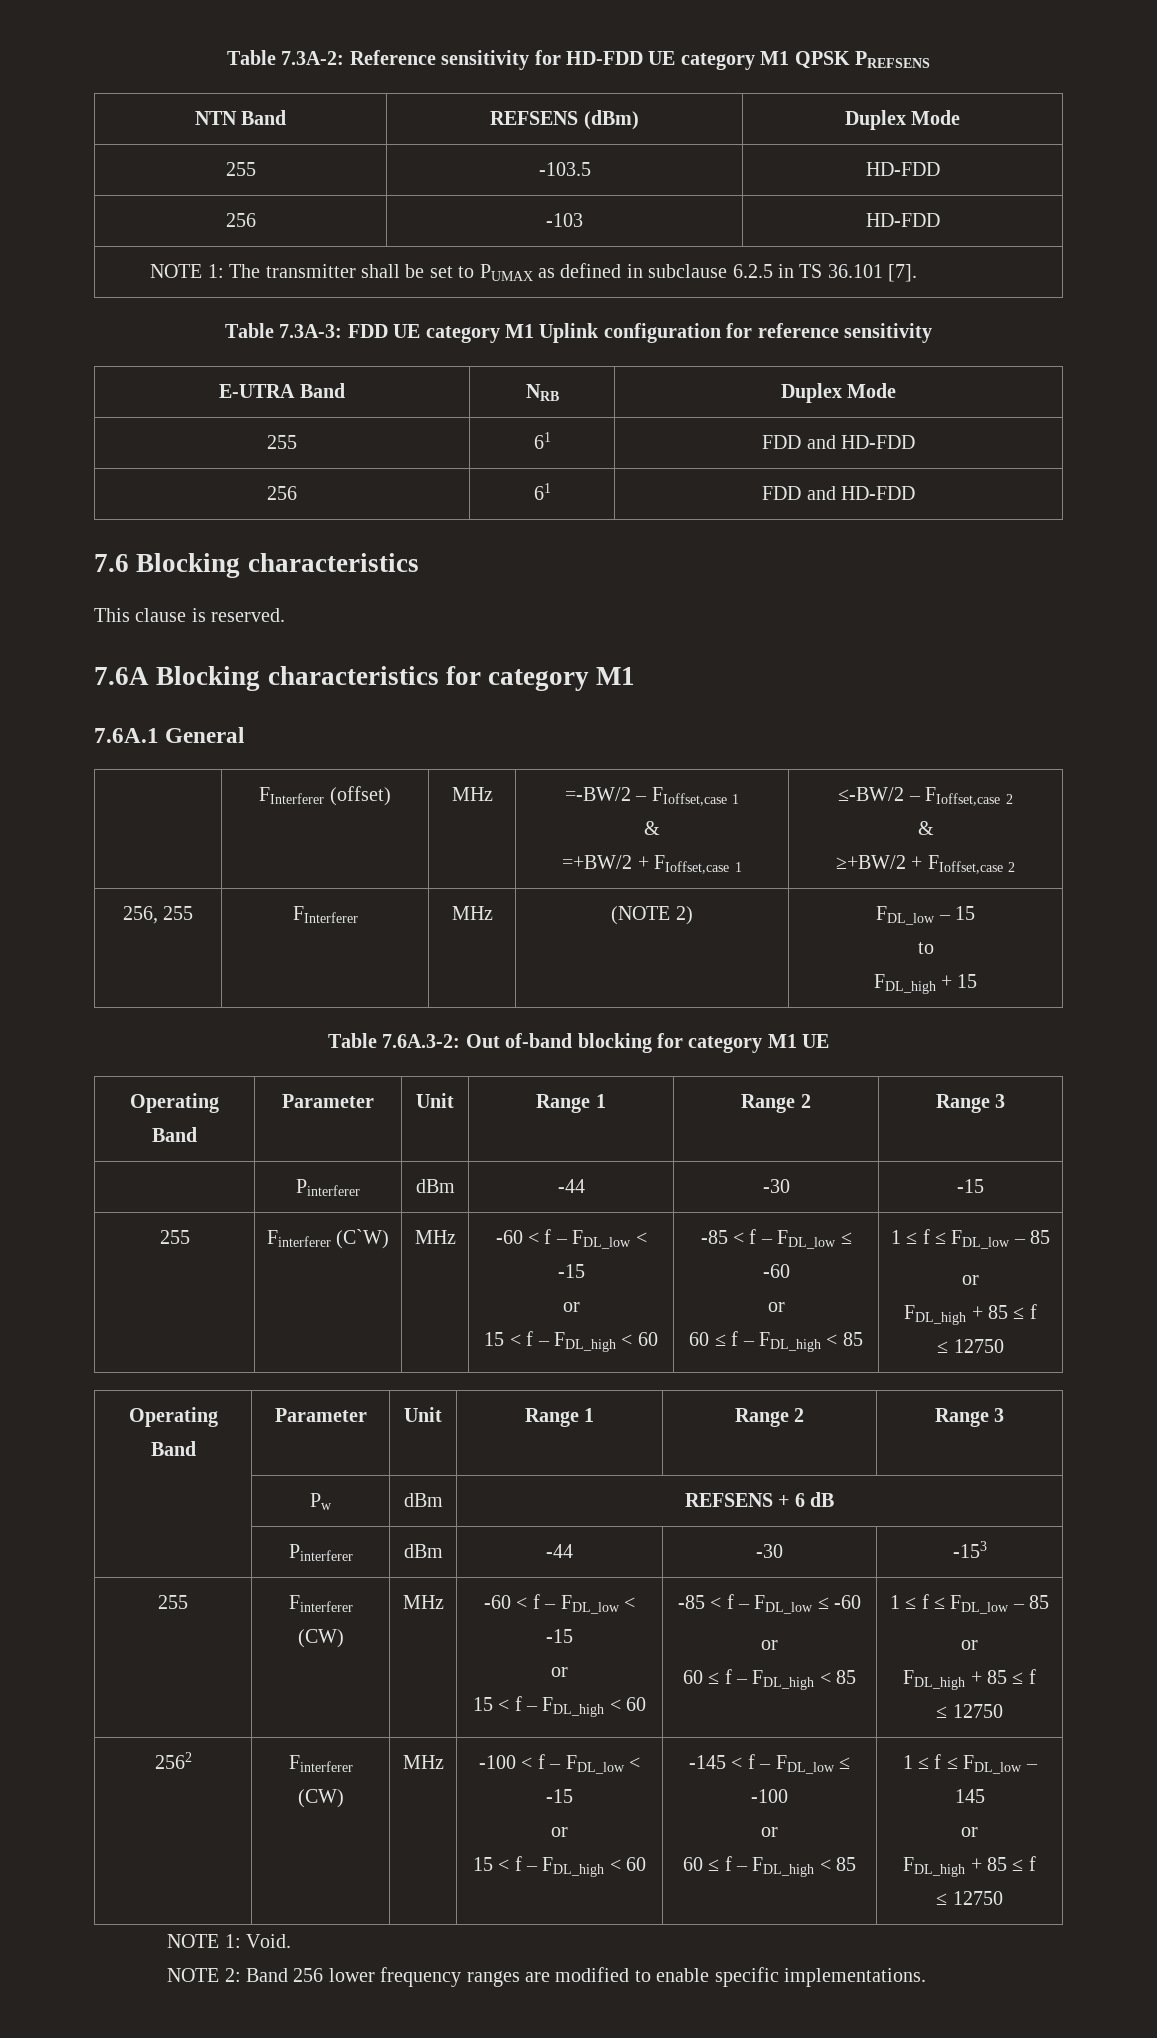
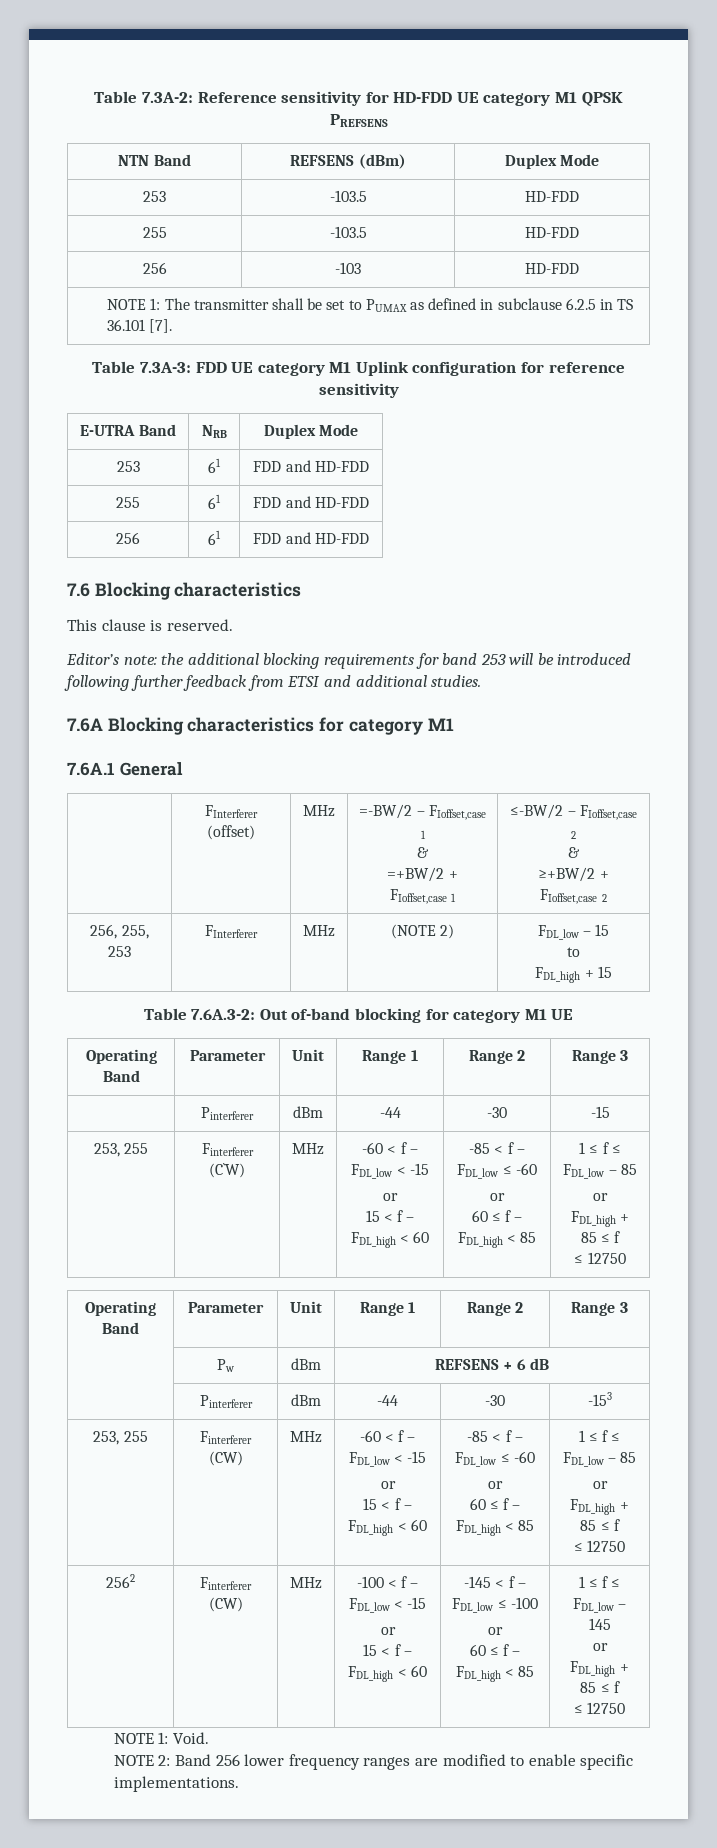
(961, 117) none -> [143,191,166,202] [329,190,367,202] [525,191,579,202] // 253 | -103.5 | HD-FDD
(897, 390) none -> [116,461,140,472] [208,458,221,473] [253,460,369,472] // 253 | 61 | FDD and HD-FDD
(286, 615) none -> [66,653,632,669] [64,675,482,691] // Editor’s note: the additional blocking requirements for band 253 will be introduced following further feedback from ETSI and additional studies.
[163,906,194,920] 255 -> [121,925,149,939] [108,946,131,957] 255, 253
(984, 1186) none -> [93,1143,120,1157] 253,
(987, 1549) none -> [93,1431,120,1445] 253,

